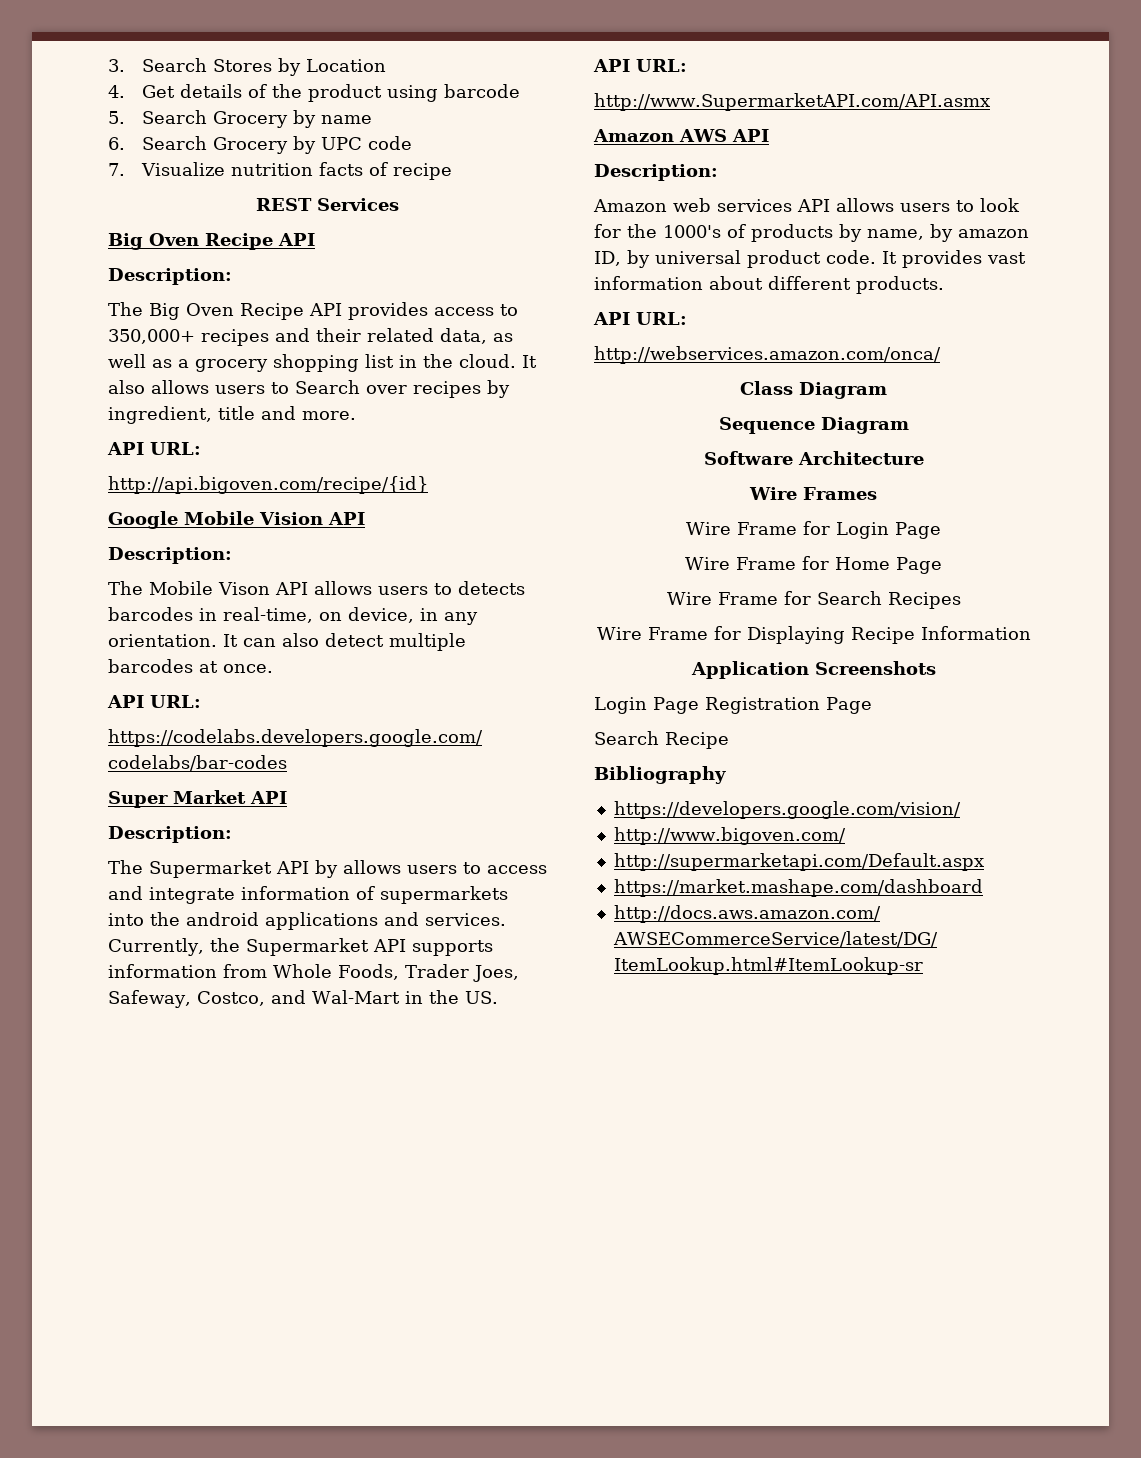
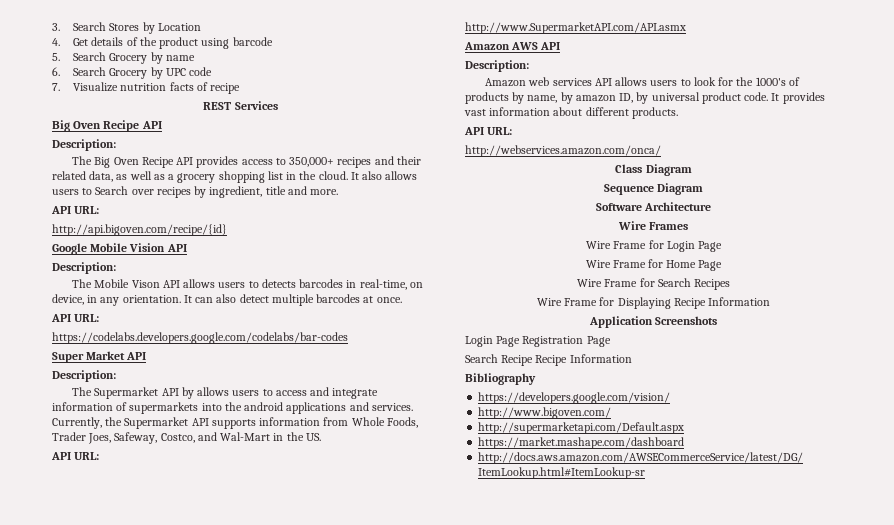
(729, 740) none -> [535,354,632,366] Recipe Information

